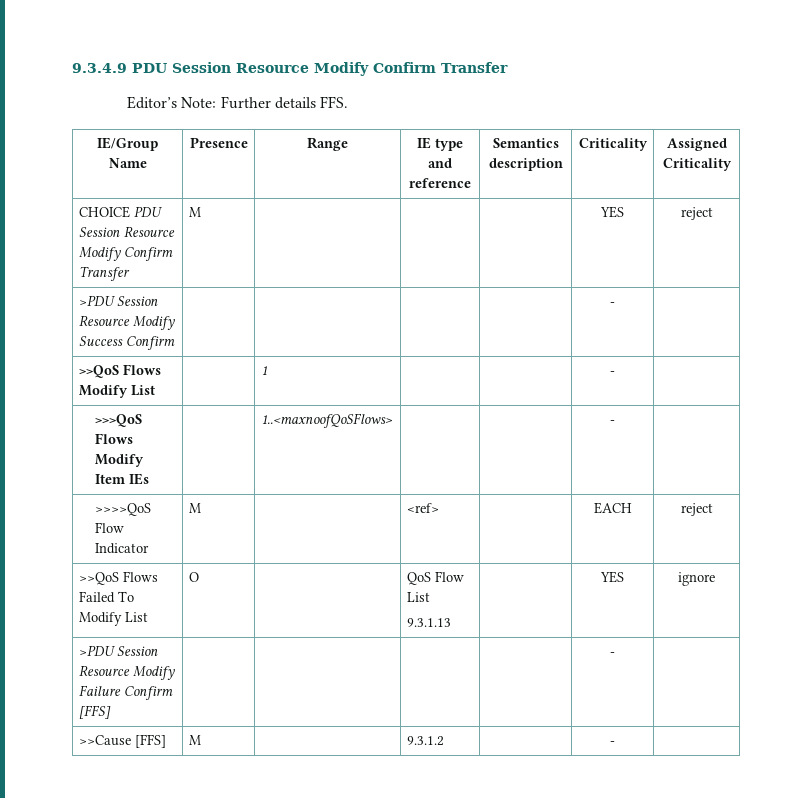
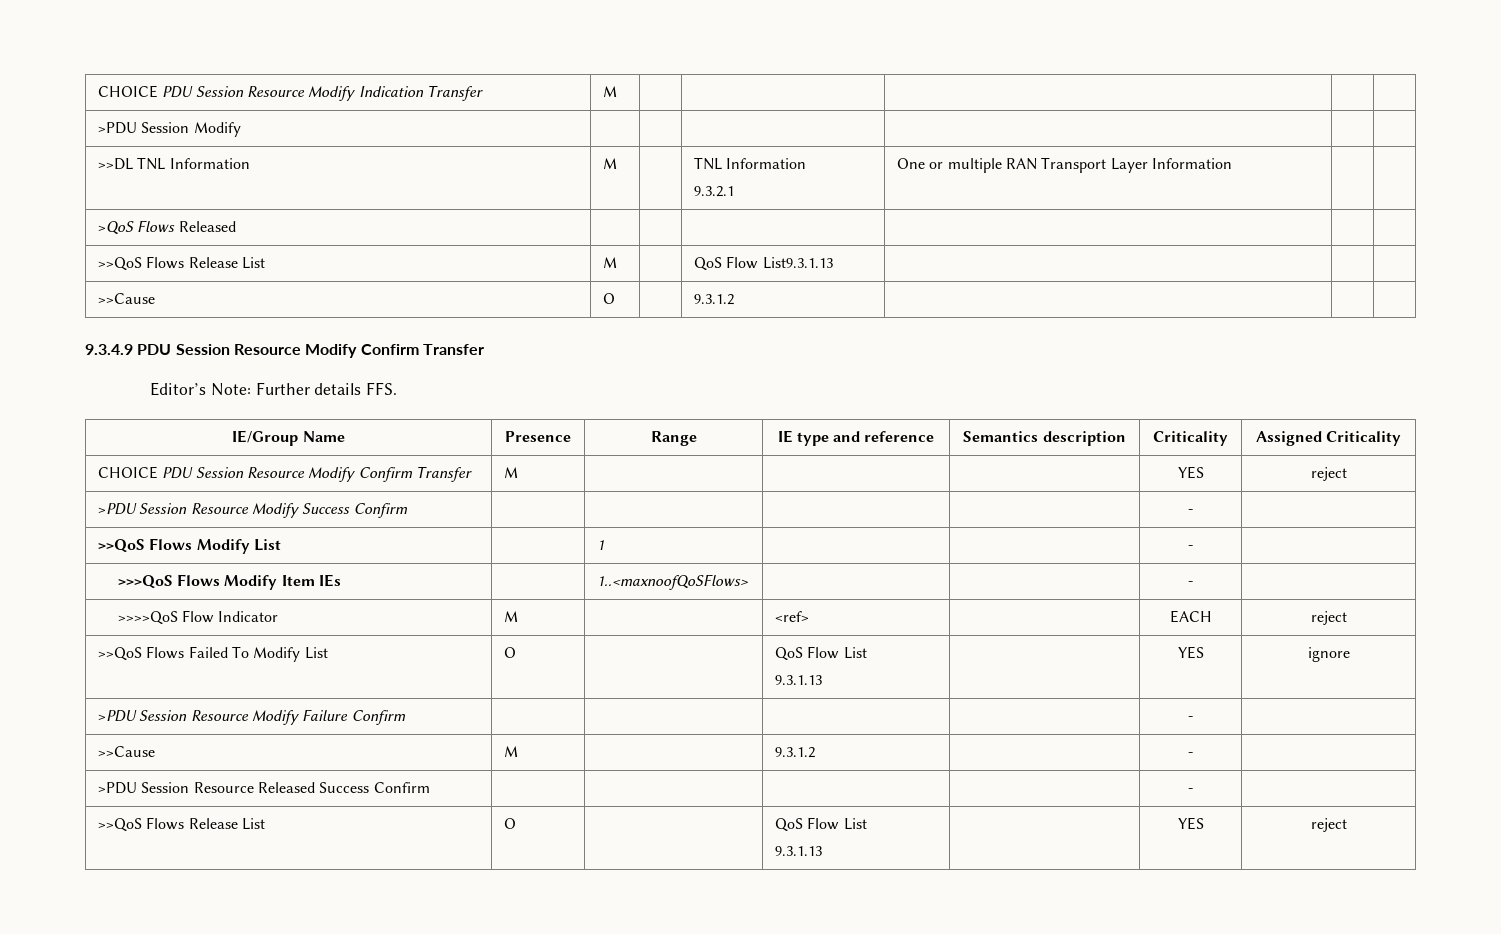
(72, 68) none -> [97,85,483,101] [602,86,617,97] [97,122,241,137] [97,157,250,170] [602,158,617,169] [693,157,807,170] [693,186,734,197] [896,157,1232,173] [97,220,236,235] [97,256,265,271] [602,257,617,268] [693,256,833,271] [97,293,155,304] [602,293,615,304] [693,294,734,305] CHOICE PDU Session Resource Modify Indication Transfer | M | | | | | // >PDU Session Modify | | | | | | // >>DL TNL Information | M | | TNL Information // 9.3.2.1 | One or multiple RAN Transport Layer Information | | // >QoS Flows Released | | | | | | // >>QoS Flows Release List | M | | QoS Flow List9.3.1.13 | | | // >>Cause | O | | 9.3.1.2 | | | //
[78,705,111,719] [FFS] -> (406, 717) none
[134,734,166,748] [FFS] -> (155, 751) none
(615, 743) none -> [97,782,430,794] [1188,788,1193,793] [97,817,265,832] [503,818,516,829] [774,817,867,832] [774,846,822,856] [1177,817,1204,830] [1310,818,1347,832] // >PDU Session Resource Released Success Confirm | | | | | - | // >>QoS Flows Release List | O | | QoS Flow List // 9.3.1.13 | | YES | reject

